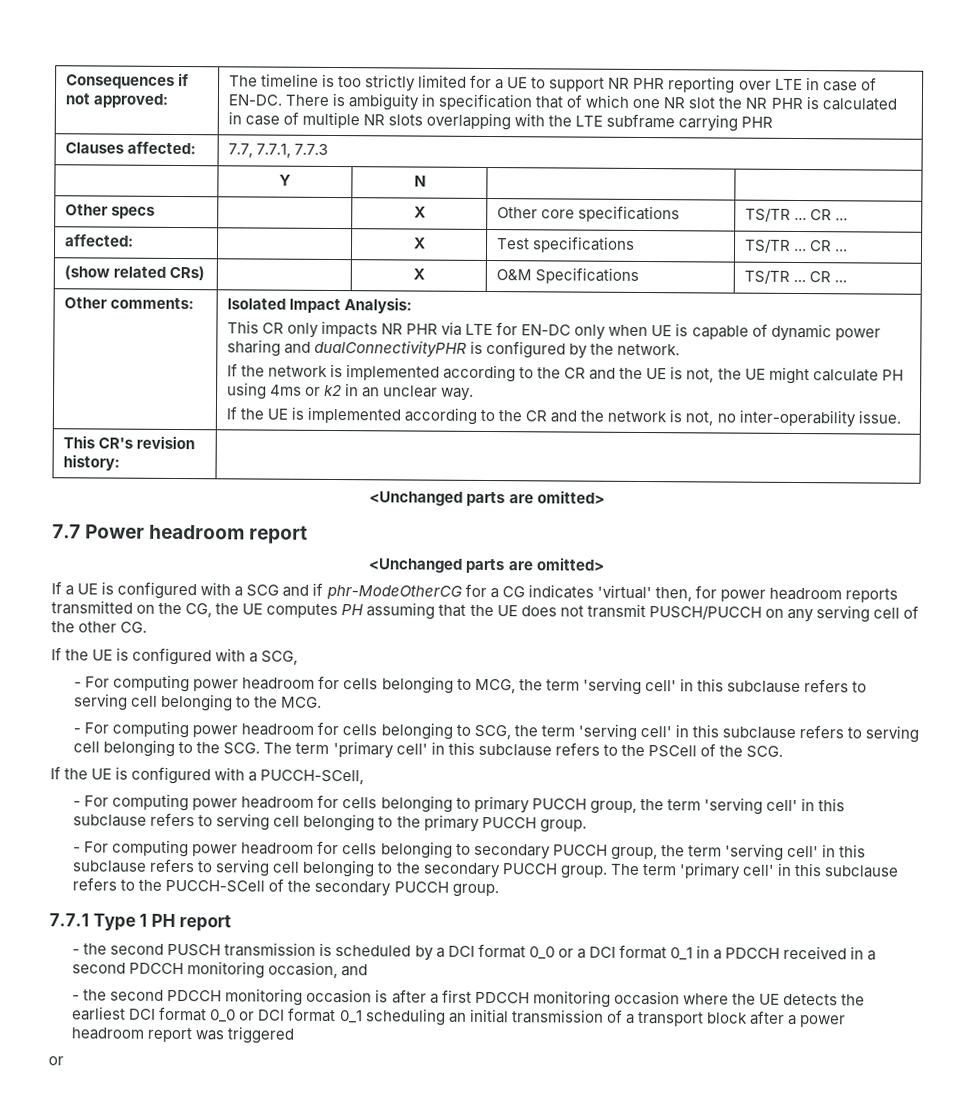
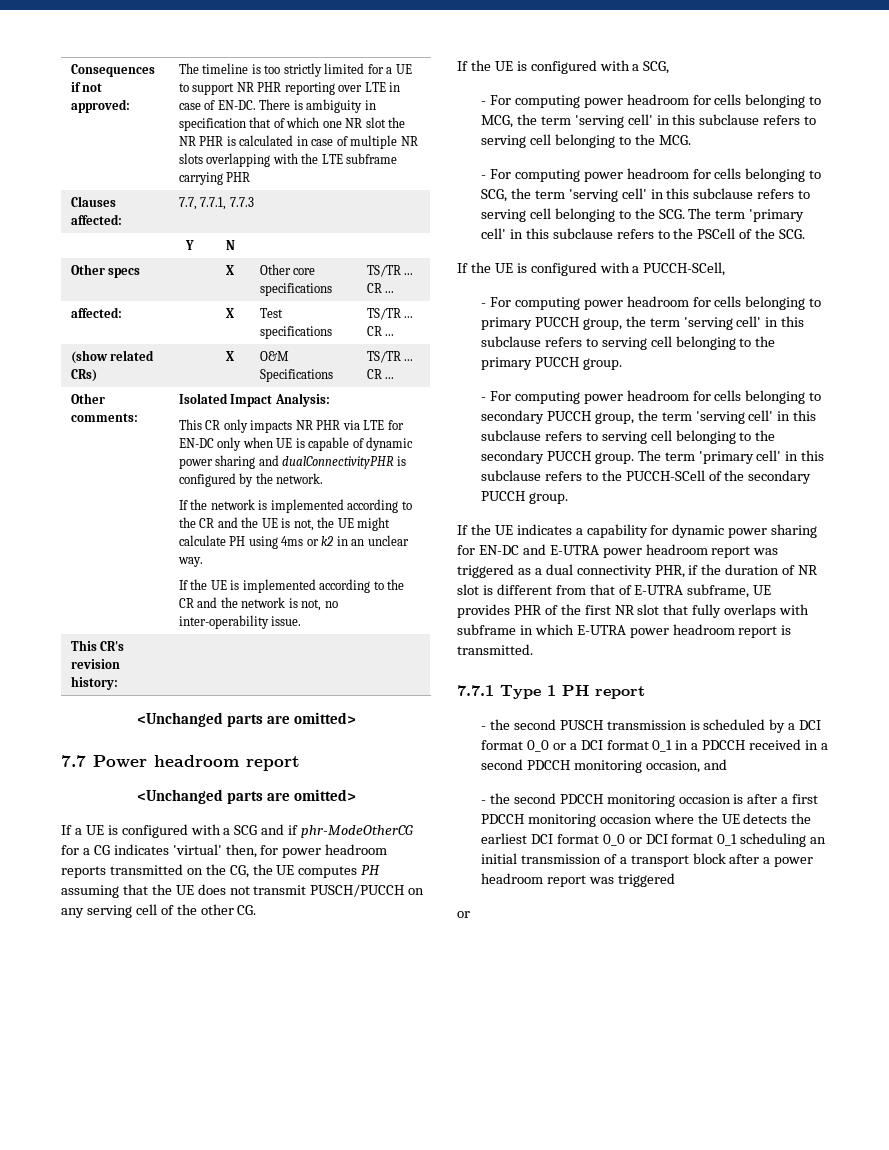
(499, 890) none -> [457,524,818,538] [457,544,779,558] [457,564,819,578] [457,584,772,598] [457,604,810,618] [457,624,792,638] [457,644,533,655] // If the UE indicates a capability for dynamic power sharing for EN-DC and E-UTRA power headroom report was triggered as a dual connectivity PHR, if the duration of NR slot is different from that of E-UTRA subframe, UE provides PHR of the first NR slot that fully overlaps with subframe in which E-UTRA power headroom report is transmitted.

